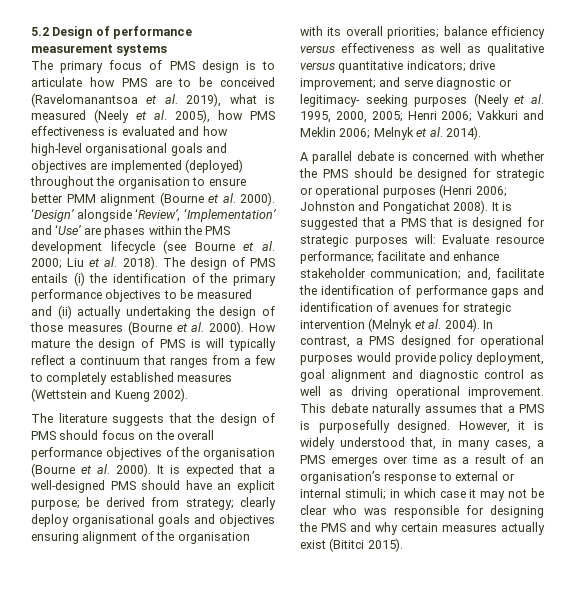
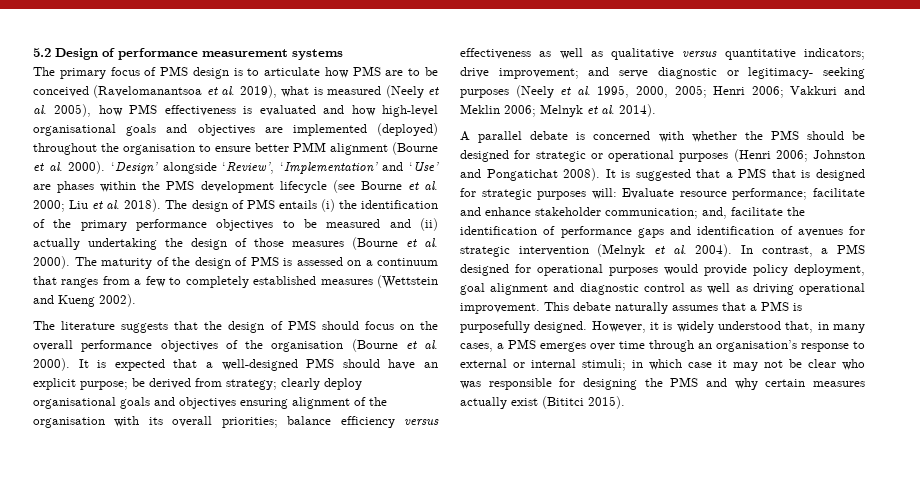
[249,323,277,332] [31,339,70,348] How mature -> [74,257,169,269] The maturity of
[206,338,276,351] [31,355,65,365] will typically reflect -> [296,257,361,266] assessed on
[442,454,525,464] as a result of -> [649,340,694,352] through

